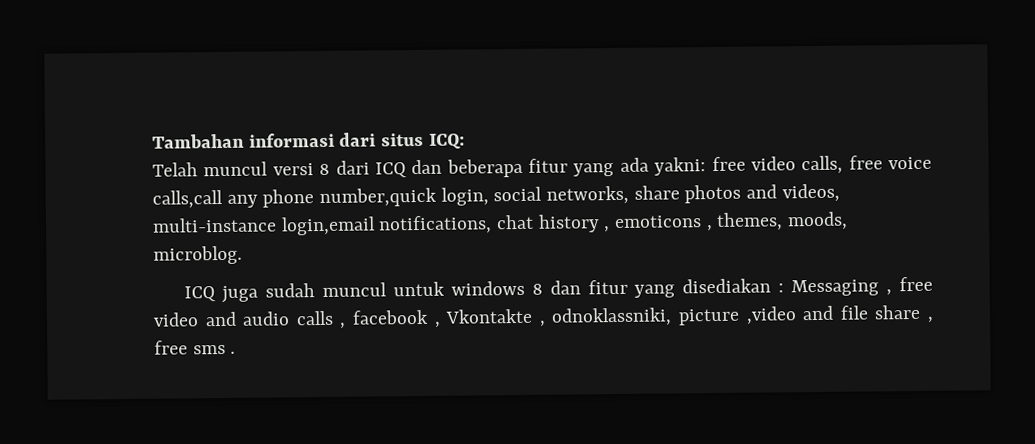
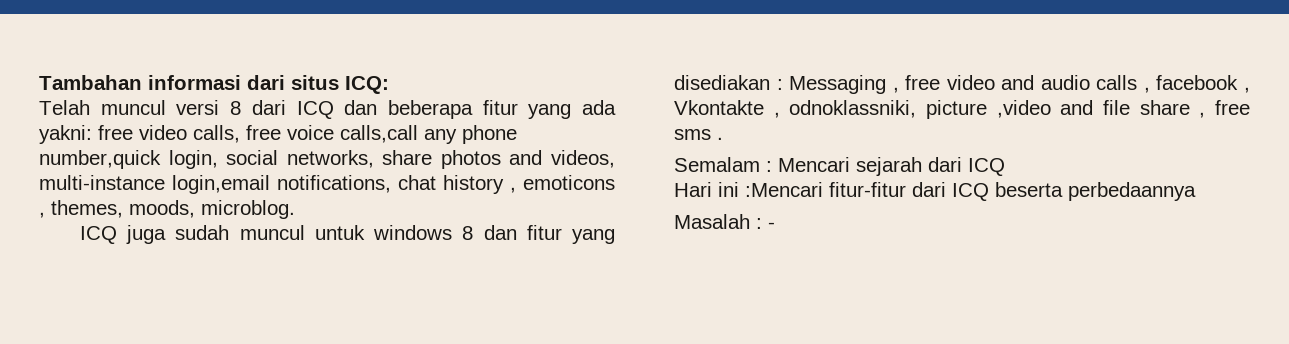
(236, 352) none -> [674,157,1005,176] [674,182,1196,201] [674,214,775,229] // Semalam : Mencari sejarah dari ICQ // Hari ini :Mencari fitur-fitur dari ICQ beserta perbedaannya // Masalah : -

